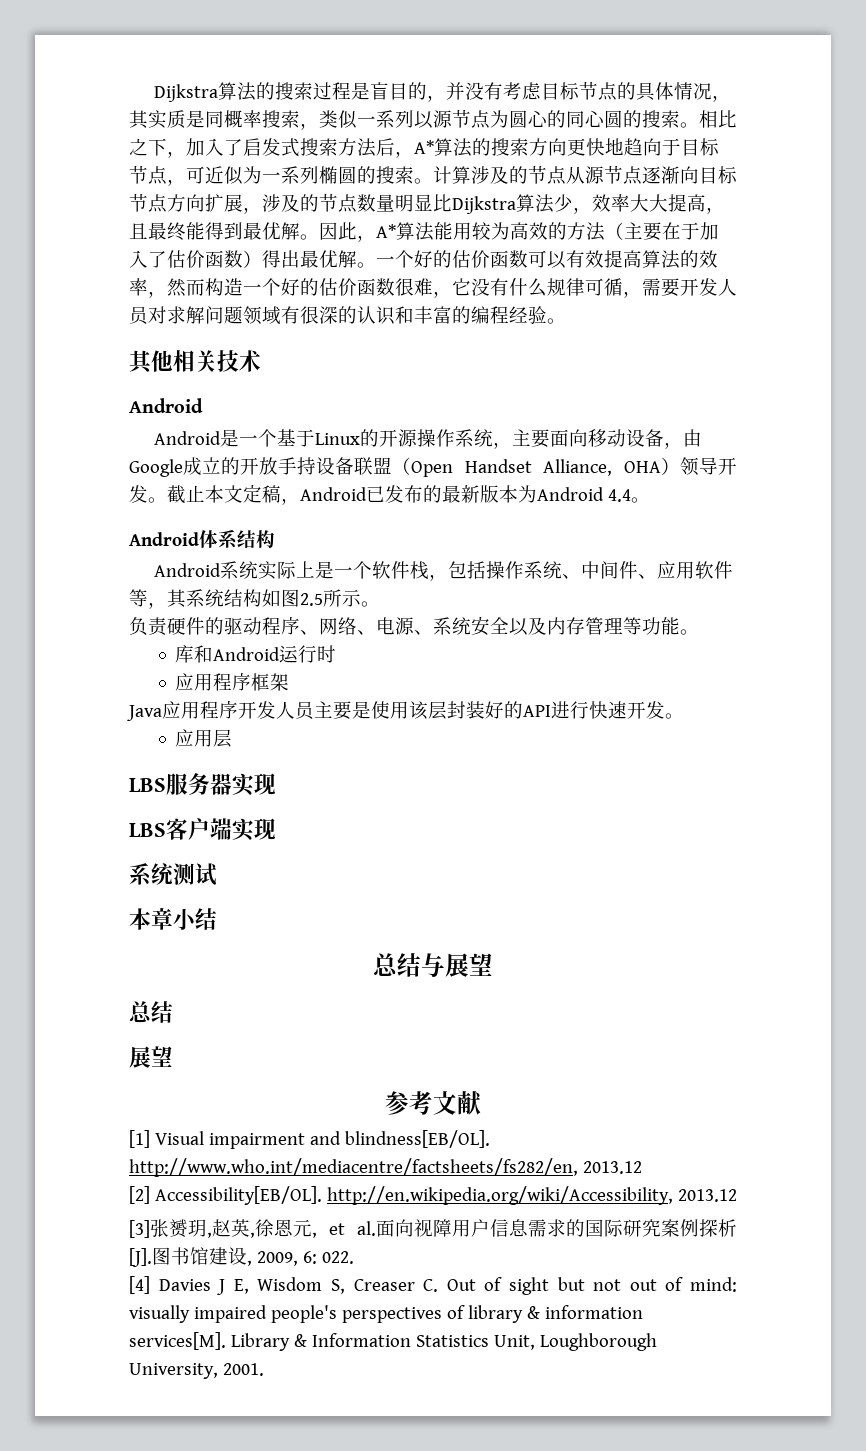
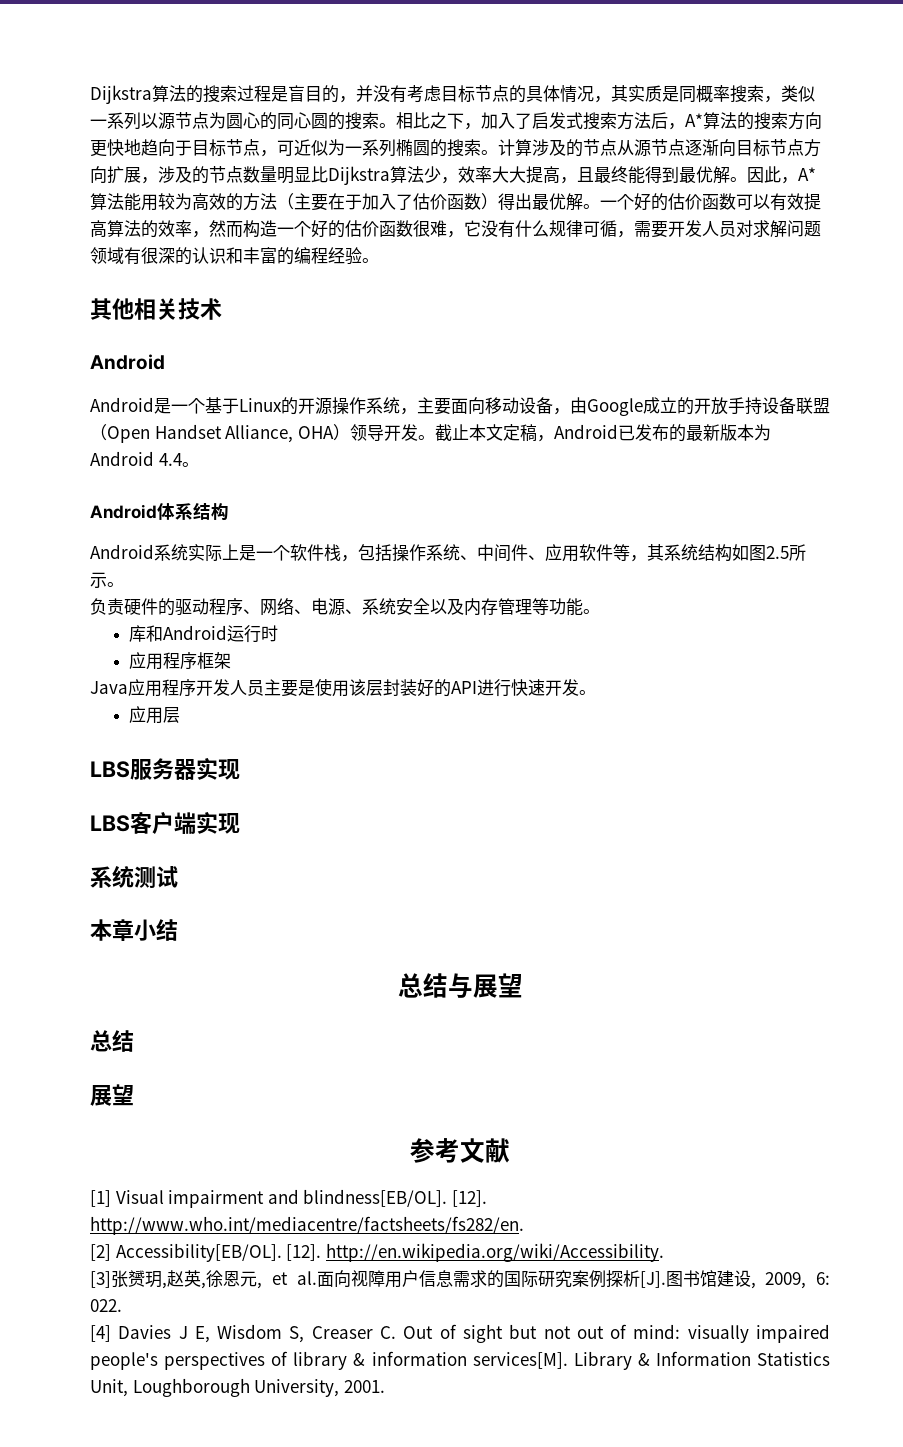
[129,1158,642,1177] http://www.who.int/mediacentre/factsheets/fs282/en, 2013.12 -> [451,1190,487,1207] [90,1216,524,1235] [12]. http://www.who.int/mediacentre/factsheets/fs282/en.
[326,1186,737,1205] http://en.wikipedia.org/wiki/Accessibility, 2013.12 -> [286,1243,664,1262] [12]. http://en.wikipedia.org/wiki/Accessibility.

